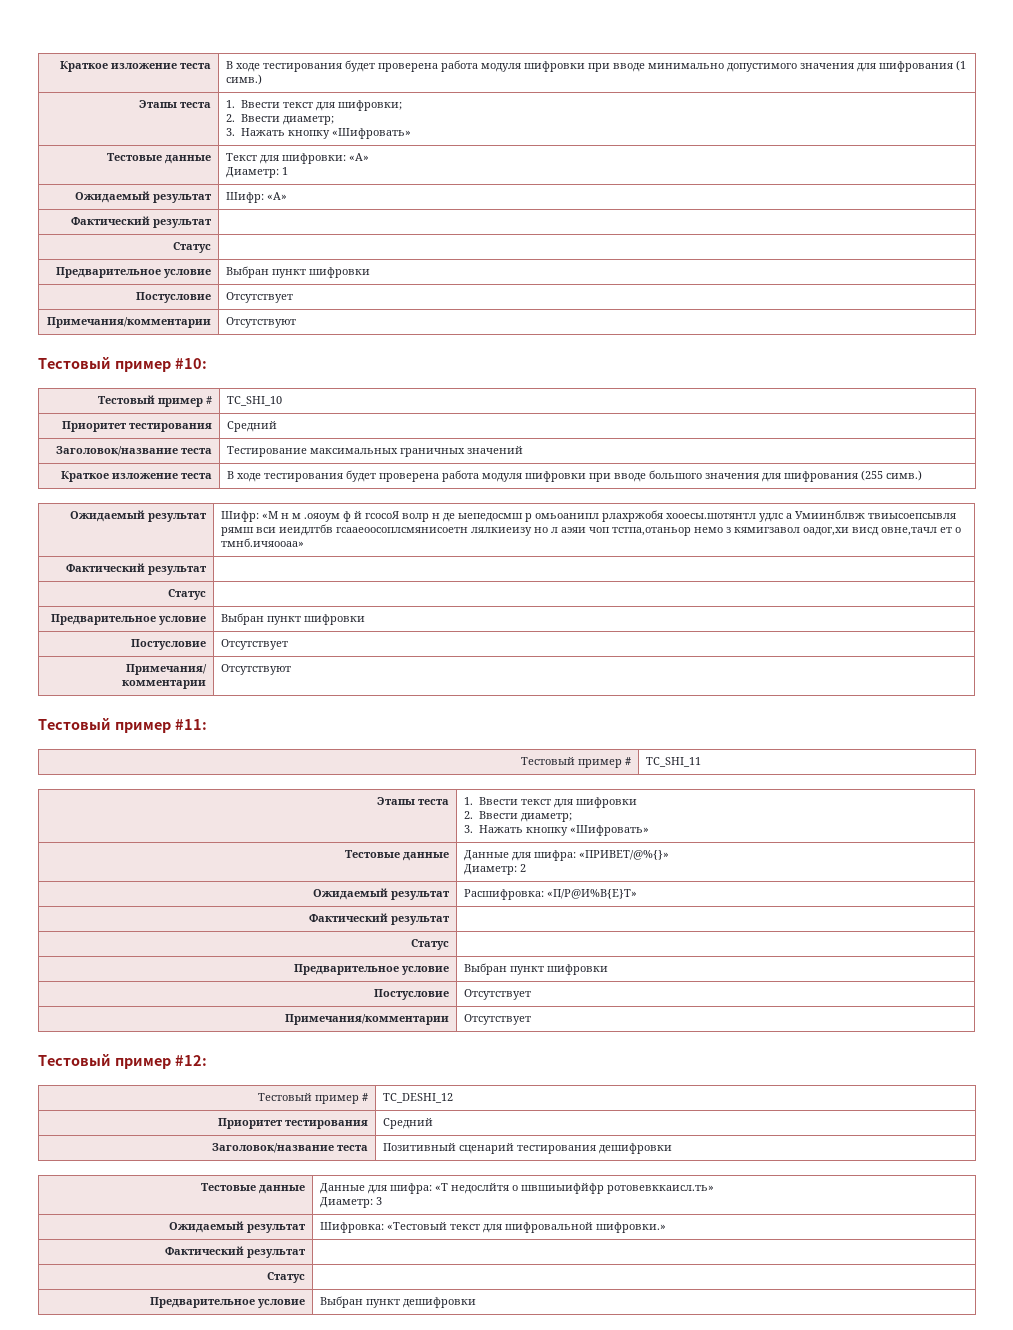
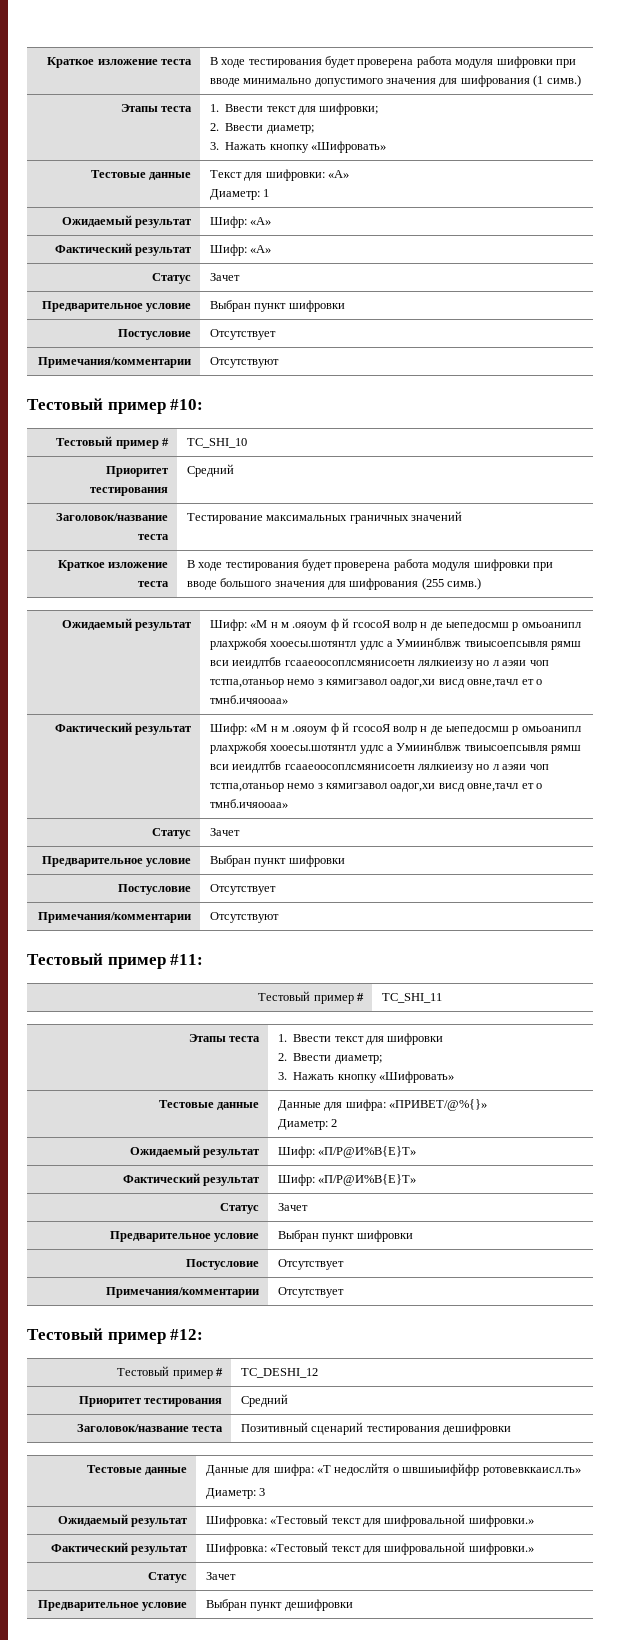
[172,242,211,253] // Статус | -> [209,244,272,256] [152,273,192,284] [209,273,240,281] Шифр: «А» // Статус | Зачет
[167,589,206,600] // Статус | -> [209,722,581,735] [209,742,582,754] [209,761,549,773] [209,783,542,792] [209,799,288,808] [152,828,192,839] [209,828,240,836] Шифр: «М н м .ояоум ф й гсосоЯ волр н де ыепедосмш р омьоанипл рлахржобя хооесы.шотянтл удлс а Умиинблвж твиысоепсывля рямш вси иеидлтбв гсааеоосоплсмянисоетн лялкиеизу но л аэяи чоп тстпа,отаньор немо з кямигзавол оадог,хи висд овне,тачл ет о тмнб.ичяооаа» // Статус | Зачет
[464,889,545,900] Расшифровка: -> [277,1146,315,1158] Шифр:
[410,939,449,950] // Статус | -> [277,1174,417,1186] [220,1203,260,1214] [277,1203,308,1211] Шифр: «П/Р@И%В{Е}Т» // Статус | Зачет
[266,1272,305,1283] // Статус | -> [205,1542,534,1555] [148,1572,188,1583] [205,1572,236,1580] Шифровка: «Тестовый текст для шифровальной шифровки.» // Статус | Зачет

